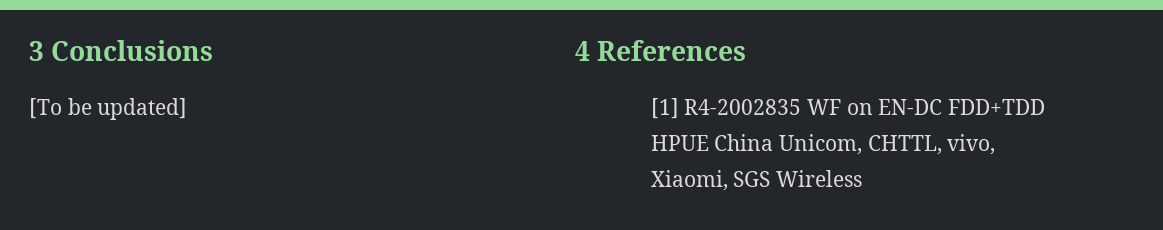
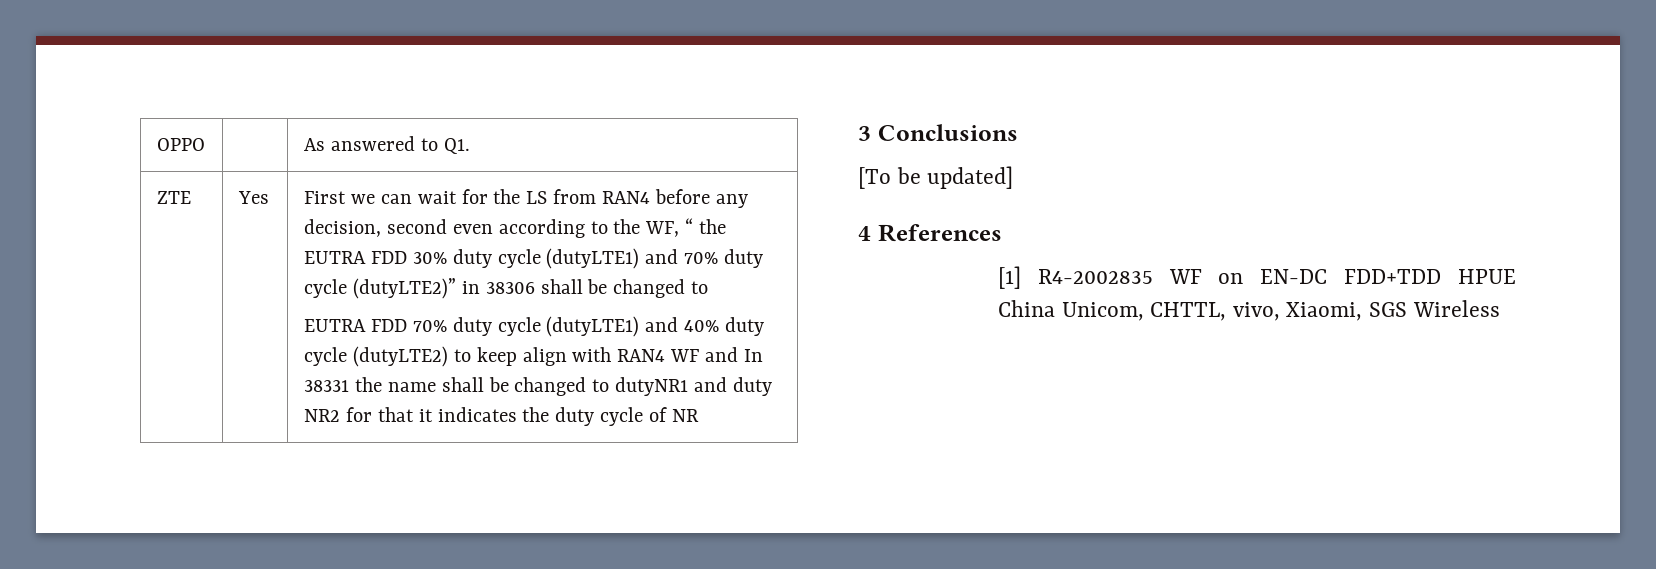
(29, 51) none -> [156,138,205,151] [303,136,470,154] [156,191,191,204] [237,191,269,204] [303,189,749,208] [303,218,727,238] [303,248,764,269] [303,278,709,299] [303,316,765,337] [303,346,764,367] [303,377,773,396] [303,407,700,426] OPPO | | As answered to Q1. // ZTE | Yes | First we can wait for the LS from RAN4 before any decision, second even according to the WF, “ the EUTRA FDD 30% duty cycle (dutyLTE1) and 70% duty cycle (dutyLTE2)” in 38306 shall be changed to // EUTRA FDD 70% duty cycle (dutyLTE1) and 40% duty cycle (dutyLTE2) to keep align with RAN4 WF and In 38331 the name shall be changed to dutyNR1 and duty NR2 for that it indicates the duty cycle of NR //

